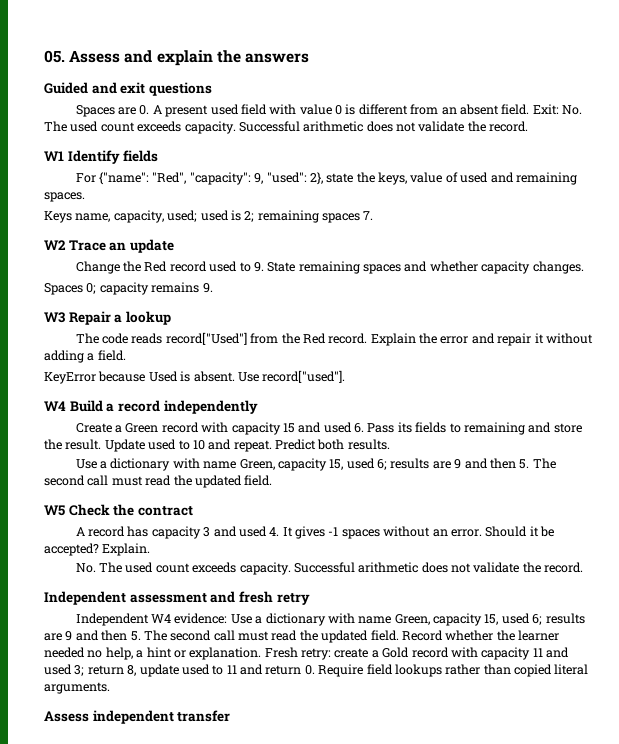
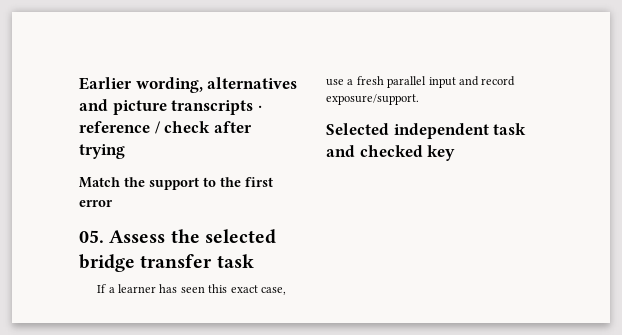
[44,50,309,66] [44,82,212,96] [75,104,583,117] [44,121,529,134] [44,150,159,164] [75,172,577,185] [44,192,85,202] [44,210,374,223] [44,239,174,253] [75,261,584,274] [44,282,213,295] [44,311,171,325] [75,332,593,346] [44,350,126,363] [44,370,346,384] [44,400,258,414] [75,422,582,435] [44,439,390,452] [75,458,556,471] [44,475,273,488] [44,504,193,516] [75,526,555,539] [44,543,151,556] [75,562,584,575] [44,591,310,605] [75,613,585,626] [44,630,559,643] [44,647,569,660] [44,664,589,677] [44,682,110,694] [44,710,231,724] 05. Assess and explain the answers // Guided and exit questions // Spaces are 0. A present used field with value 0 is different from an absent field. Exit: No. The used count exceeds capacity. Successful arithmetic does not validate the record. // W1 Identify fields // For {"name": "Red", "capacity": 9, "used": 2}, state the keys, value of used and remaining spaces. // Keys name, capacity, used; used is 2; remaining spaces 7. // W2 Trace an update // Change the Red record used to 9. State remaining spaces and whether capacity changes. // Spaces 0; capacity remains 9. // W3 Repair a lookup // The code reads record["Used"] from the Red record. Explain the error and repair it without adding a field. // KeyError because Used is absent. Use record["used"]. // W4 Build a record independently // Create a Green record with capacity 15 and used 6. Pass its fields to remaining and store the result. Update used to 10 and repeat. Predict both results. // Use a dictionary with name Green, capacity 15, used 6; results are 9 and then 5. The second call must read the updated field. // W5 Check the contract // A record has capacity 3 and used 4. It gives -1 spaces without an error. Should it be accepted? Explain. // No. The used count exceeds capacity. Successful arithmetic does not validate the record. // Independent assessment and fresh retry // Independent W4 evidence: Use a dictionary with name Green, capacity 15, used 6; results are 9 and then 5. The second call must read the updated field. Record whether the learner needed no help, a hint or explanation. Fresh retry: create a Gold record with capacity 11 and used 3; return 8, update used to 11 and return 0. Require field lookups rather than copied literal arguments. // Assess independent transfer -> [79,77,298,93] [79,99,262,115] [79,121,252,134] [79,144,125,159] [79,177,273,190] [79,200,113,207] [79,229,276,244] [79,254,254,272] [97,284,286,295] [326,76,516,88] [326,94,419,105] [326,123,527,139] [326,145,456,161] Earlier wording, alternatives and picture transcripts · reference / check after trying // Match the support to the first error // 05. Assess the selected bridge transfer task // If a learner has seen this exact case, use a fresh parallel input and record exposure/support. // Selected independent task and checked key

